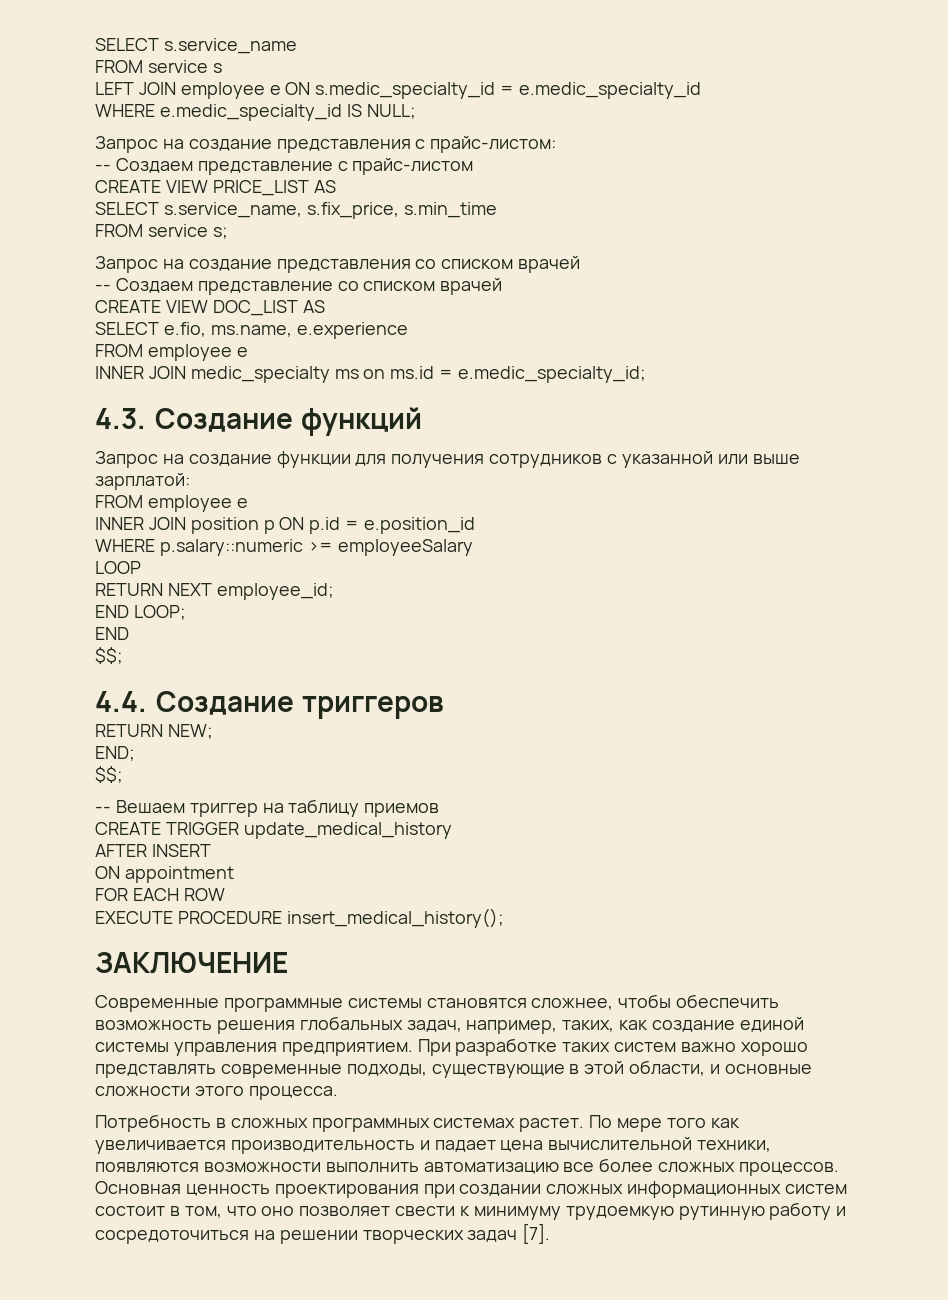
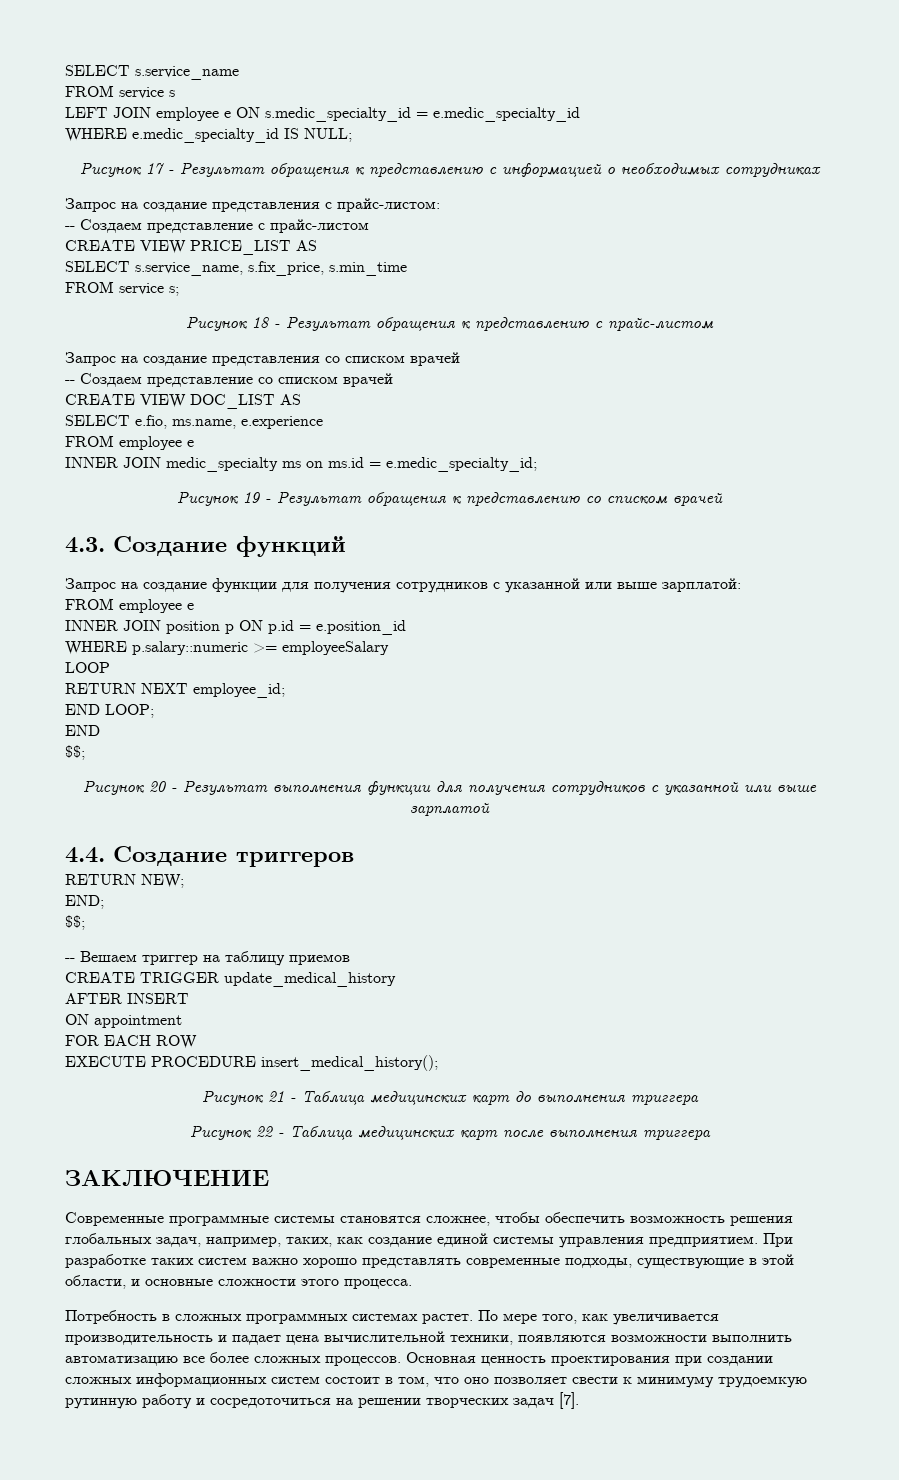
(416, 111) none -> [79,162,821,178] // Рисунок 17 - Результат обращения к представлению с информацией о необходимых сотрудниках
(228, 233) none -> [186,316,714,332] // Рисунок 18 - Результат обращения к представлению с прайс-листом
(647, 374) none -> [177,491,723,507] // Рисунок 19 - Результат обращения к представлению со списком врачей
(123, 655) none -> [83,780,817,796] [410,803,490,817] // Рисунок 20 - Результат выполнения функции для получения сотрудников с указанной или выше зарплатой
(504, 918) none -> [201,1090,699,1106] [189,1125,711,1141] // Рисунок 21 - Таблица медицинских карт до выполнения триггера // Рисунок 22 - Таблица медицинских карт после выполнения триггера
[666,1118,706,1128] того -> [542,1314,577,1324] того,

